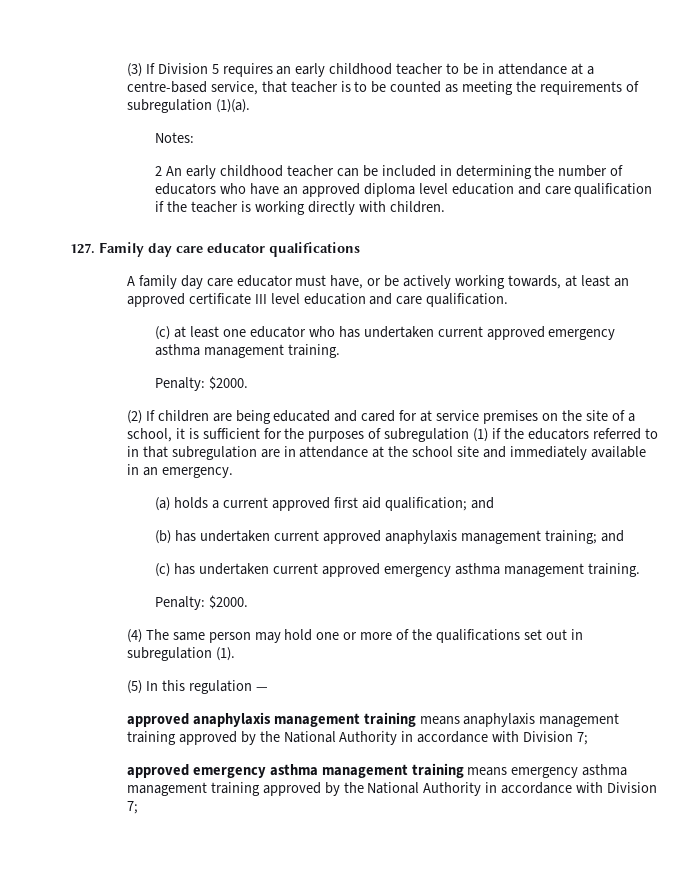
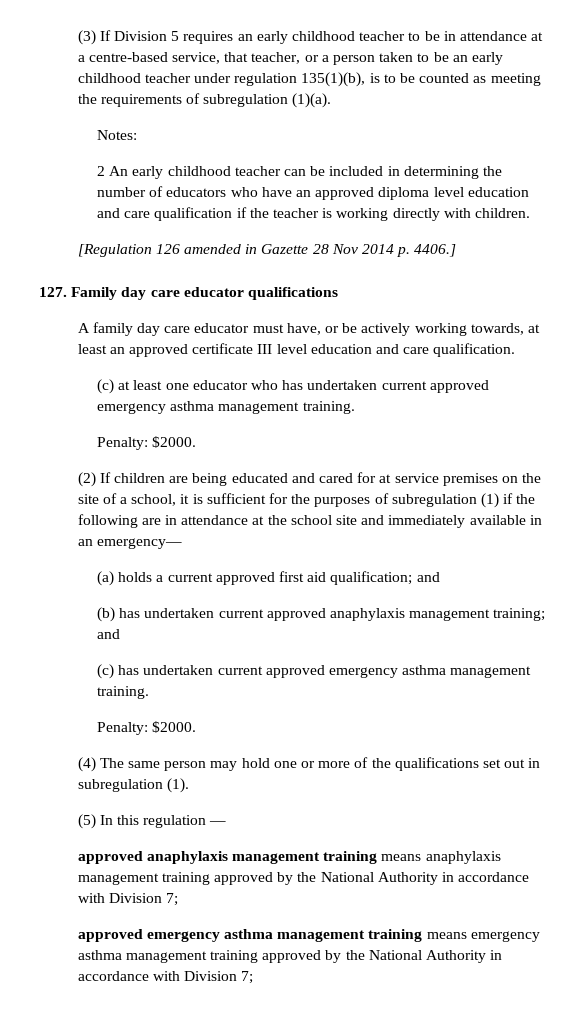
[290,81,338,93] teacher -> [251,52,503,65] [77,72,366,87] teacher, or a person taken to be an early childhood teacher under regulation 135(1)(b),
(445, 207) none -> [77,244,457,257] // [Regulation 126 amended in Gazette 28 Nov 2014 p. 4406.]
[527,428,658,440] [126,446,257,460] educators referred to in that subregulation -> [77,514,138,528] following
[161,467,233,478] emergency. -> [96,538,182,549] emergency—

